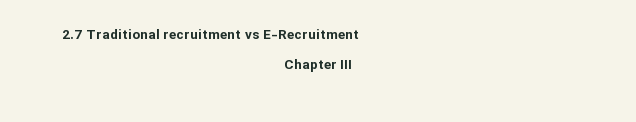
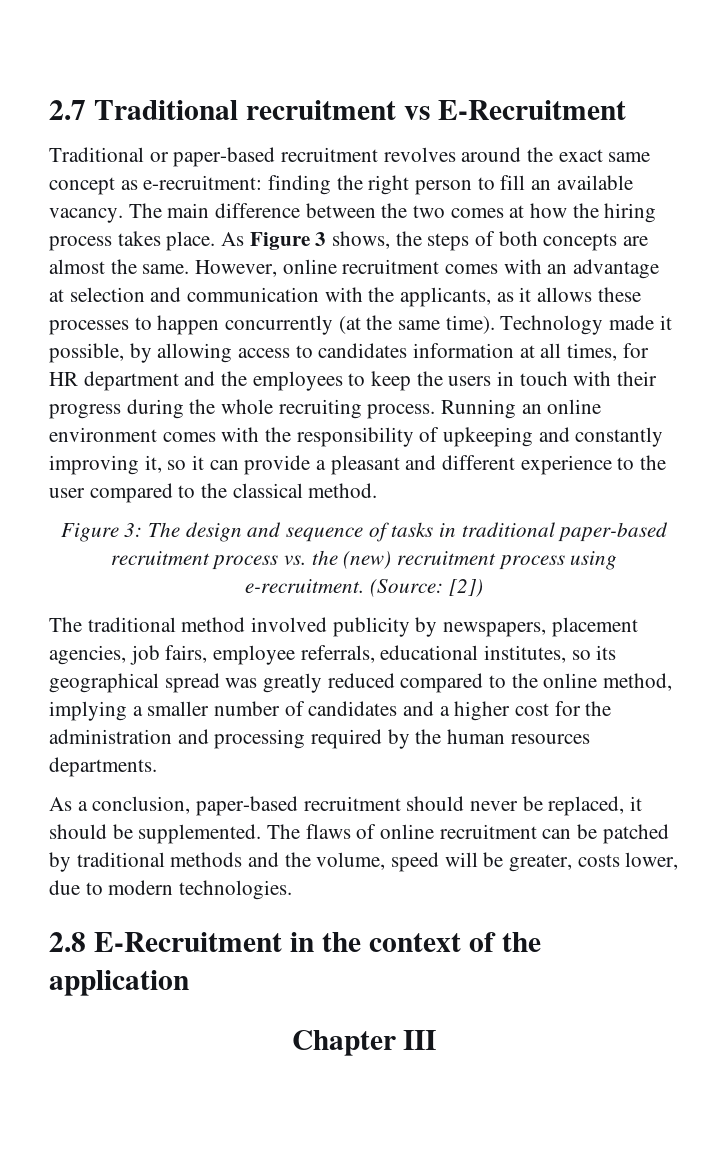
(359, 34) none -> [49,147,651,167] [49,175,633,195] [49,203,657,223] [49,231,649,251] [49,259,660,279] [49,287,641,307] [49,315,672,335] [49,343,649,363] [49,371,658,391] [49,399,602,419] [49,427,664,447] [49,455,667,475] [49,483,378,503] [60,522,669,542] [110,550,618,570] [245,579,483,597] [49,617,638,637] [49,645,617,665] [49,673,673,693] [49,701,612,721] [49,729,590,749] [49,757,157,777] [49,796,643,816] [49,824,669,844] [49,852,679,872] [49,880,293,900] [49,932,541,952] [49,970,189,996] // Traditional or paper-based recruitment revolves around the exact same concept as e-recruitment: finding the right person to fill an available vacancy. The main difference between the two comes at how the hiring process takes place. As Figure 3 shows, the steps of both concepts are almost the same. However, online recruitment comes with an advantage at selection and communication with the applicants, as it allows these processes to happen concurrently (at the same time). Technology made it possible, by allowing access to candidates information at all times, for HR department and the employees to keep the users in touch with their progress during the whole recruiting process. Running an online environment comes with the responsibility of upkeeping and constantly improving it, so it can provide a pleasant and different experience to the user compared to the classical method. // Figure 3: The design and sequence of tasks in traditional paper-based recruitment process vs. the (new) recruitment process using e-recruitment. (Source: [2]) // The traditional method involved publicity by newspapers, placement agencies, job fairs, employee referrals, educational institutes, so its geographical spread was greatly reduced compared to the online method, implying a smaller number of candidates and a higher cost for the administration and processing required by the human resources departments. // As a conclusion, paper-based recruitment should never be replaced, it should be supplemented. The flaws of online recruitment can be patched by traditional methods and the volume, speed will be greater, costs lower, due to modern technologies. // 2.8 E-Recruitment in the context of the application

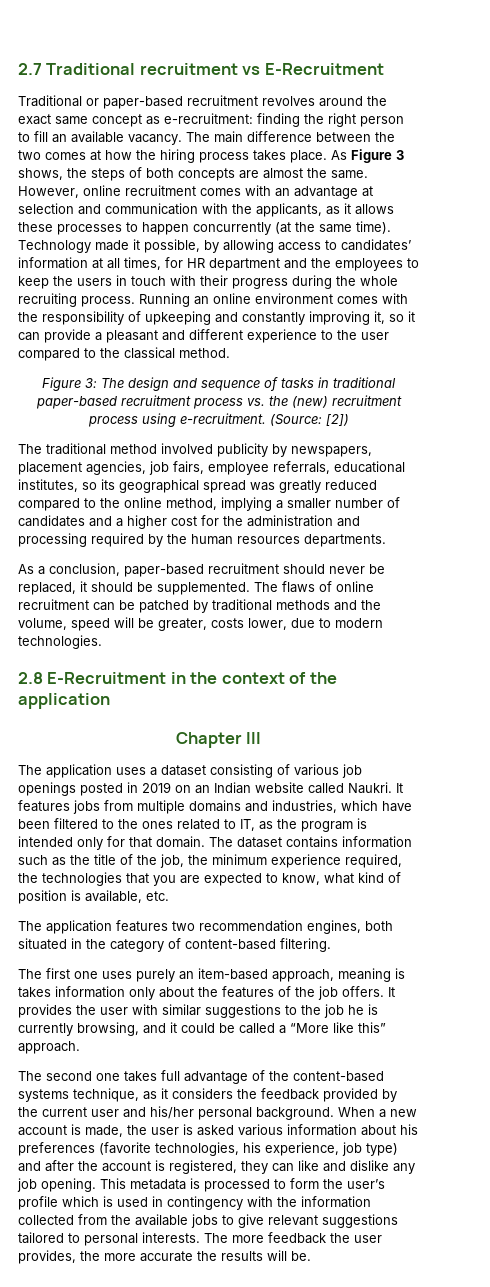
[318,343,408,358] candidates -> [341,239,411,251] candidates’
(437, 1040) none -> [18,764,362,778] [18,782,403,796] [18,800,412,814] [18,818,367,832] [18,836,412,850] [18,854,402,868] [18,872,401,886] [18,890,169,904] [18,920,393,934] [18,938,331,952] [18,968,405,982] [18,986,395,1000] [18,1004,378,1018] [18,1022,386,1036] [18,1041,80,1054] [18,1070,384,1084] [18,1088,397,1102] [18,1106,417,1120] [18,1124,418,1137] [18,1142,398,1156] [18,1160,415,1174] [17,1178,385,1192] [18,1196,371,1210] [18,1214,398,1228] [18,1232,382,1246] [18,1250,311,1264] // The application uses a dataset consisting of various job openings posted in 2019 on an Indian website called Naukri. It features jobs from multiple domains and industries, which have been filtered to the ones related to IT, as the program is intended only for that domain. The dataset contains information such as the title of the job, the minimum experience required, the technologies that you are expected to know, what kind of position is available, etc. // The application features two recommendation engines, both situated in the category of content-based filtering. // The first one uses purely an item-based approach, meaning is takes information only about the features of the job offers. It provides the user with similar suggestions to the job he is currently browsing, and it could be called a “More like this” approach. // The second one takes full advantage of the content-based systems technique, as it considers the feedback provided by the current user and his/her personal background. When a new account is made, the user is asked various information about his preferences (favorite technologies, his experience, job type) and after the account is registered, they can like and dislike any job opening. This metadata is processed to form the user’s profile which is used in contingency with the information collected from the available jobs to give relevant suggestions tailored to personal interests. The more feedback the user provides, the more accurate the results will be.

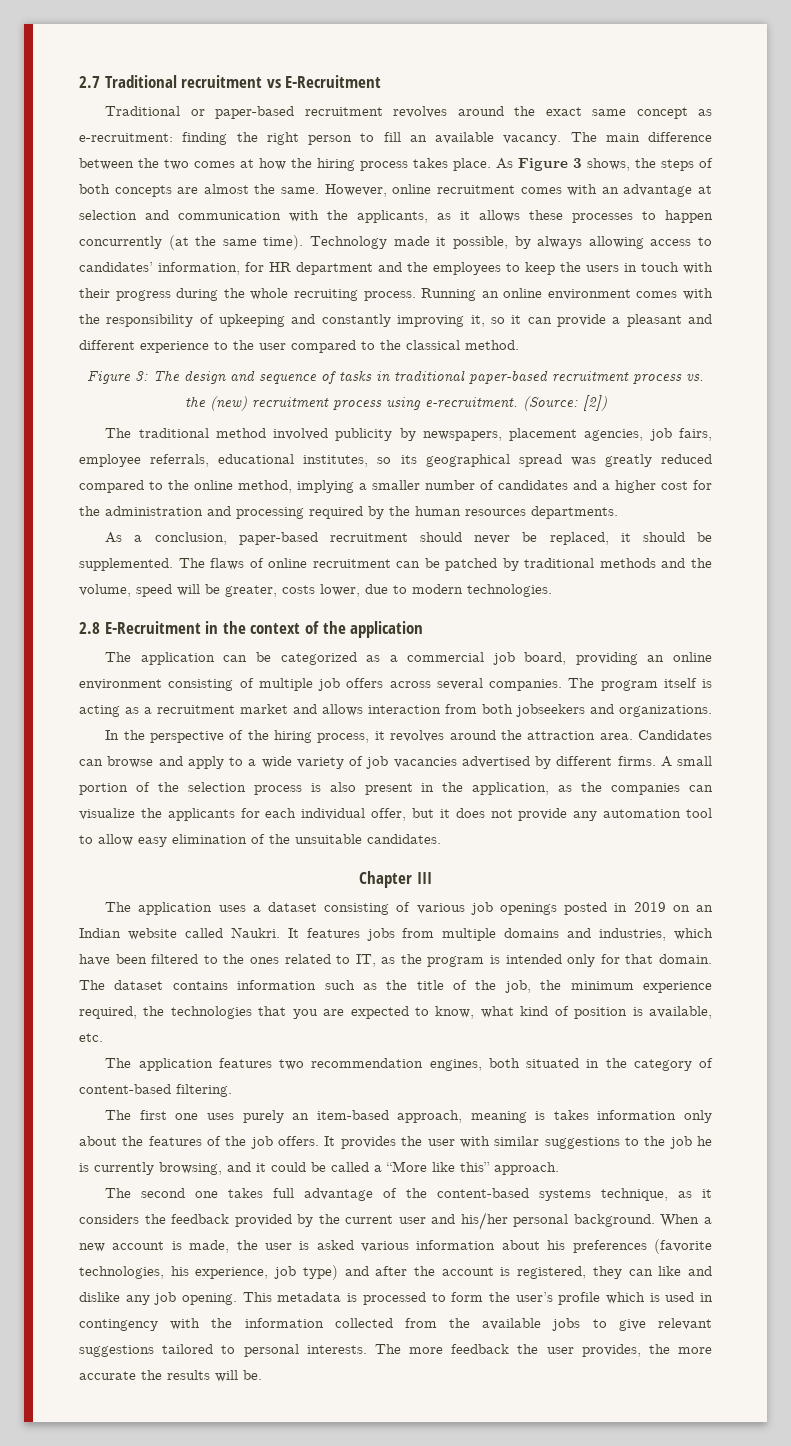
(219, 246) none -> [537,236,583,249] always
[18,257,161,270] information at all times, -> [158,262,240,275] information,
(110, 701) none -> [105,652,712,665] [79,678,712,691] [79,704,712,717] [105,730,712,743] [79,756,712,769] [79,782,714,795] [79,808,712,821] [79,834,441,847] // The application can be categorized as a commercial job board, providing an online environment consisting of multiple job offers across several companies. The program itself is acting as a recruitment market and allows interaction from both jobseekers and organizations. // In the perspective of the hiring process, it revolves around the attraction area. Candidates can browse and apply to a wide variety of job vacancies advertised by different firms. A small portion of the selection process is also present in the application, as the companies can visualize the applicants for each individual offer, but it does not provide any automation tool to allow easy elimination of the unsuitable candidates.

